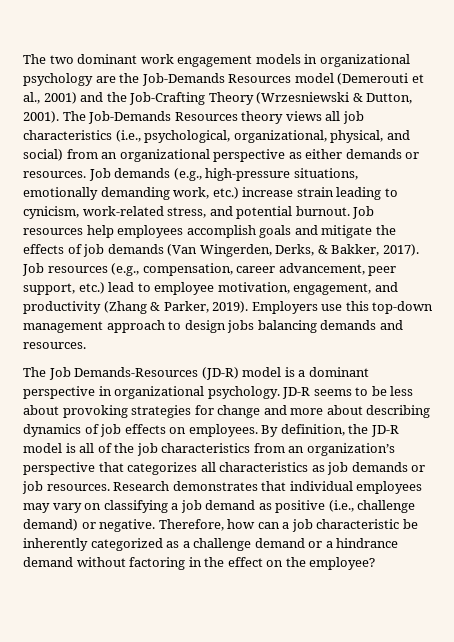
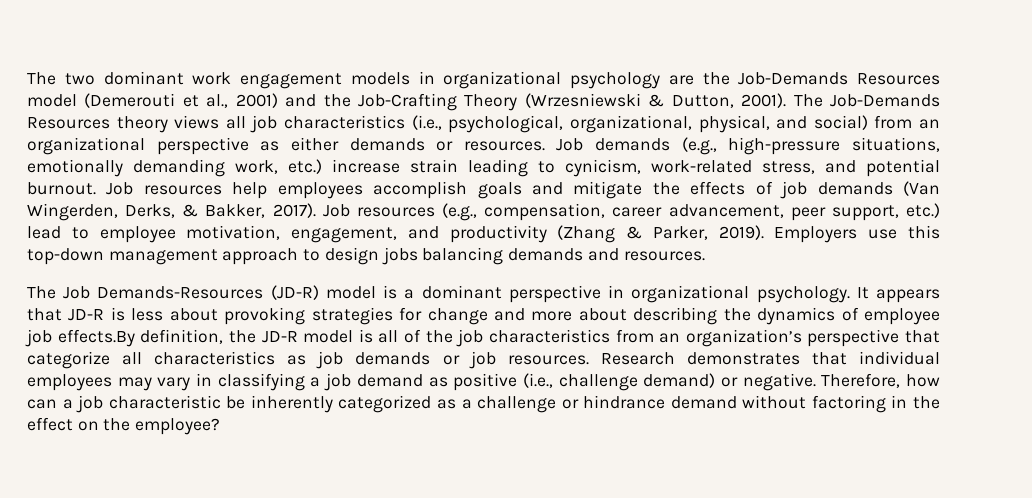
[282,386,387,399] JD-R seems to be -> [856,287,941,303] [27,307,125,321] It appears that JD-R is
(431, 411) none -> [723,308,751,321] the
[100,424,279,437] job effects on employees. By -> [864,308,940,325] [25,329,135,347] employee job effects.By
[127,462,198,475] categorizes -> [27,351,110,369] categorize
[84,503,102,510] on -> [196,373,213,386] in
[254,538,333,548] demand or a -> [561,399,579,409] or

